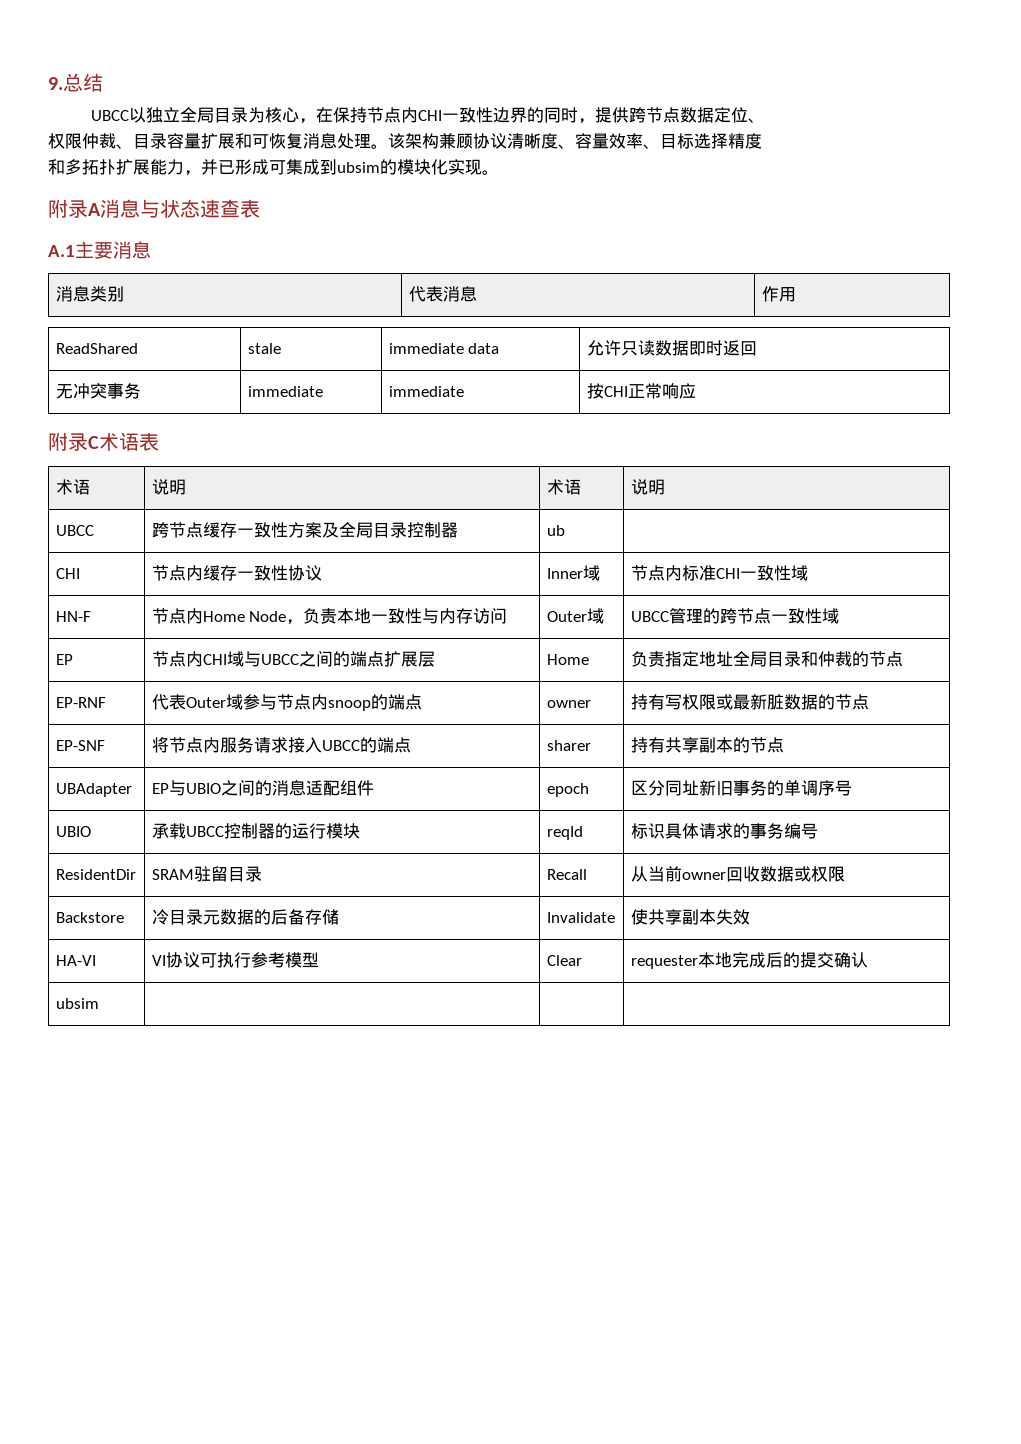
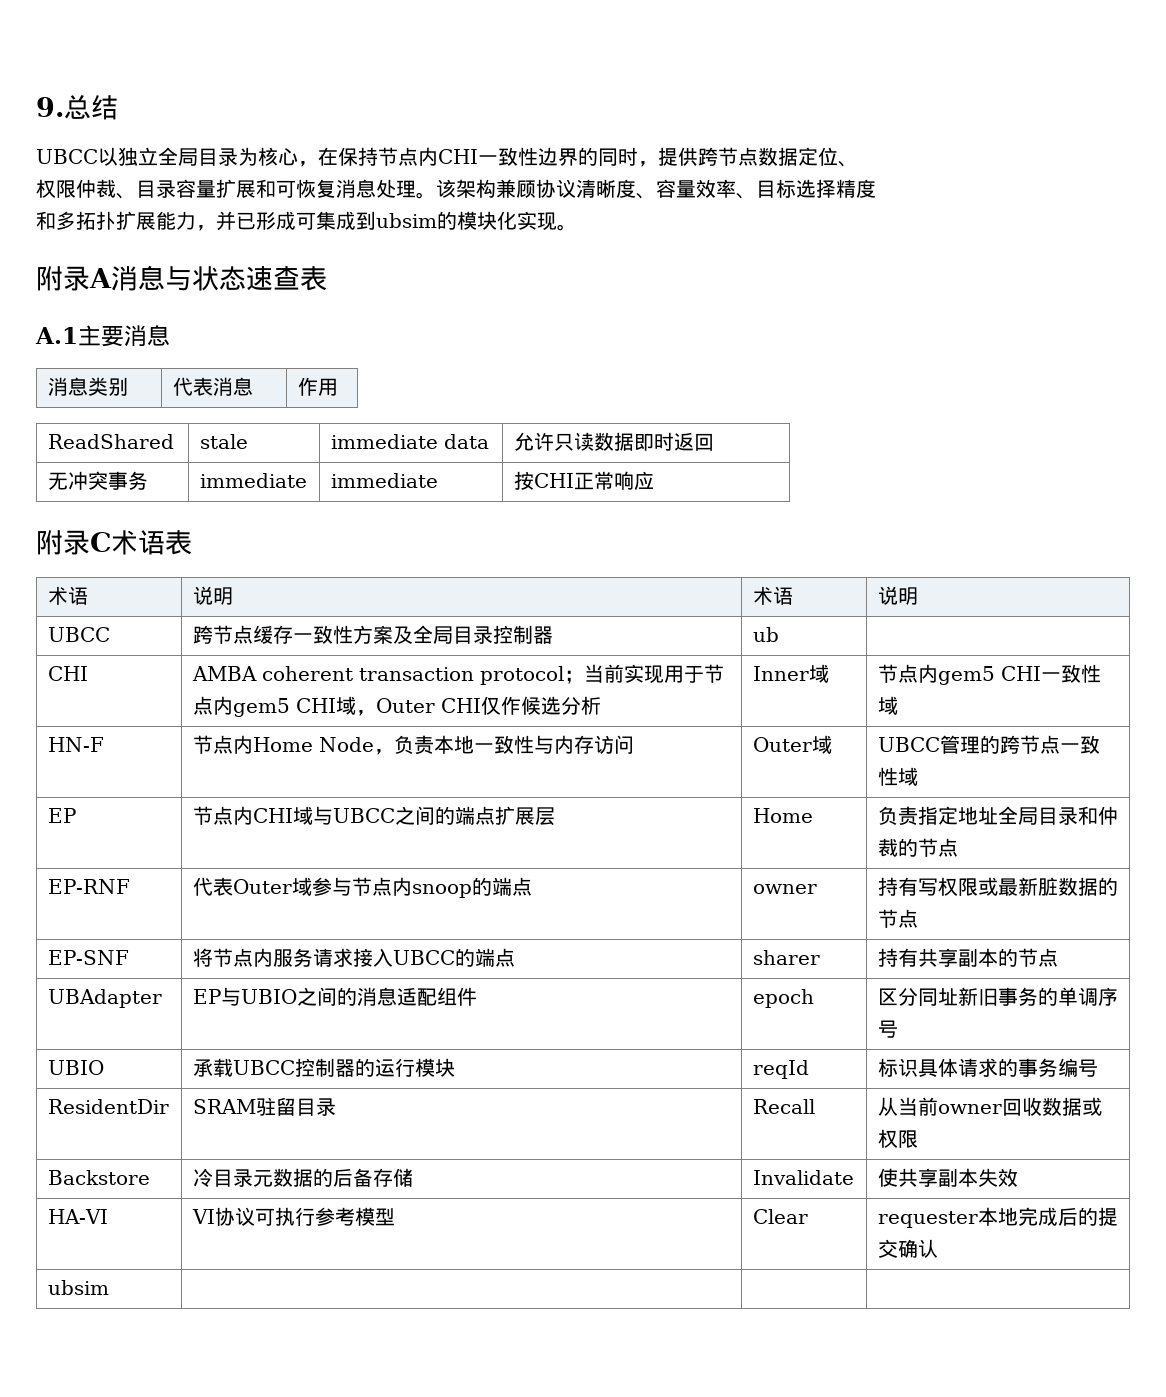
[151,565,322,581] 节点内缓存一致性协议 -> [191,664,724,685] [192,696,601,717] AMBA coherent transaction protocol；当前实现用于节点内gem5 CHI域，Outer CHI仅作候选分析
[681,565,716,581] 标准 -> [937,666,995,685] gem5

